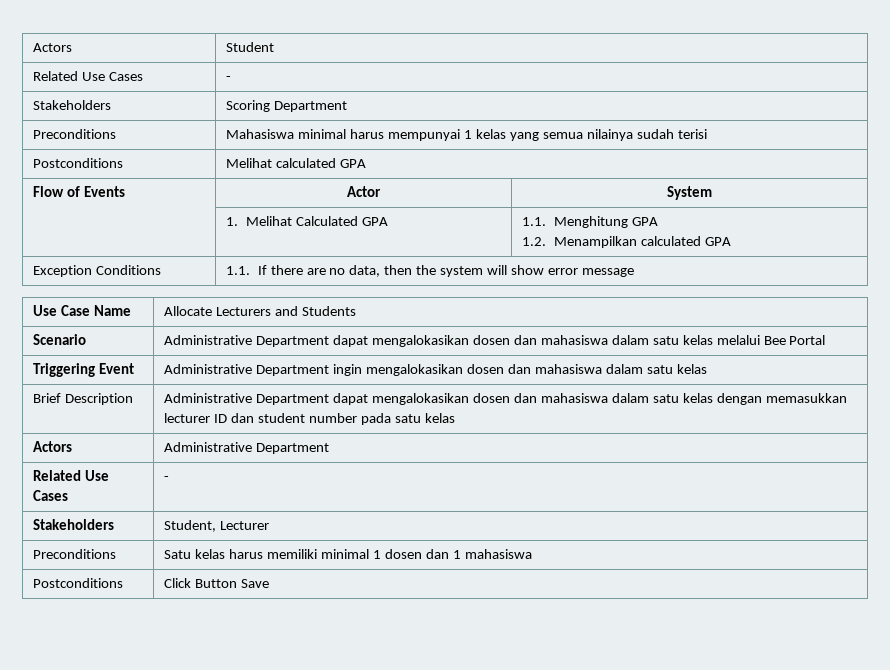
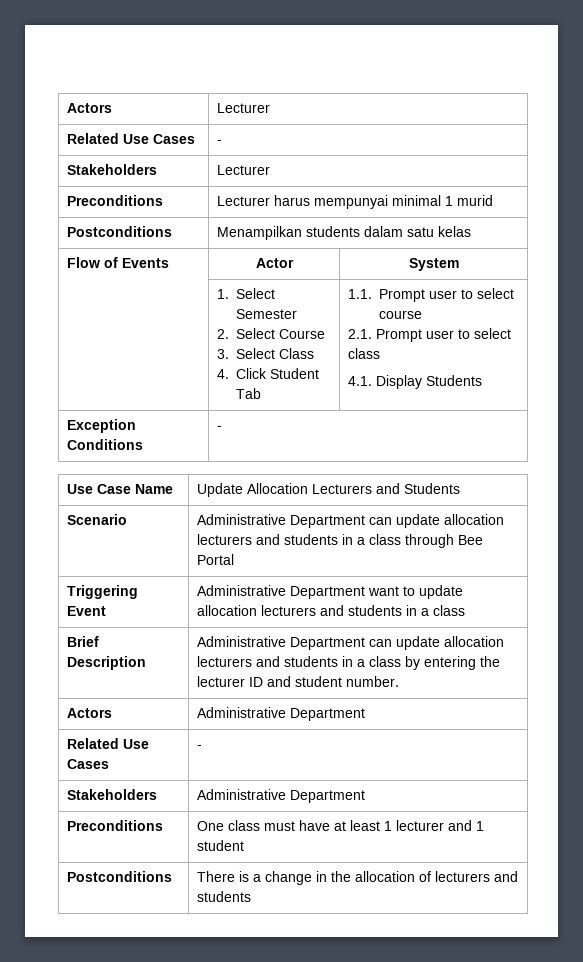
[33,43,73,52] [226,42,275,52] [33,71,144,81] [226,76,232,81] [33,100,112,110] [226,100,348,112] [33,129,117,139] [226,129,707,141] [33,158,124,168] [226,158,367,168] Actors | Student // Related Use Cases | - // Stakeholders | Scoring Department // Preconditions | Mahasiswa minimal harus mempunyai 1 kelas yang semua nilainya sudah terisi // Postconditions | Melihat calculated GPA -> [66,103,112,113] [216,103,270,113] [66,133,195,144] [216,140,222,144] [66,164,157,175] [216,165,270,175] [66,195,163,206] [216,195,493,209] [66,226,172,237] [216,226,471,240] Actors | Lecturer // Related Use Cases | - // Stakeholders | Lecturer // Preconditions | Lecturer harus mempunyai minimal 1 murid // Postconditions | Menampilkan students dalam satu kelas
[245,216,388,226] [522,216,658,228] [522,236,731,248] [33,265,162,277] [226,265,634,277] Melihat Calculated GPA | 1.1. Menghitung GPA // 1.2. Menampilkan calculated GPA // Exception Conditions | 1.1. If there are no data, then the system will show error message -> [235,288,275,299] [235,309,297,319] [216,328,325,339] [216,348,314,359] [216,368,319,379] [235,388,261,399] [347,288,514,302] [378,310,422,319] [347,328,511,342] [347,348,380,359] [347,375,482,389] [66,419,136,433] [66,439,143,450] [216,426,222,430] Select Semester // 2. Select Course // 3. Select Class // 4. Click Student Tab | 1.1. Prompt user to select course // 2.1. Prompt user to select class // 4.1. Display Students // Exception Conditions | -
[164,306,213,316] Allocate -> [196,483,308,497] Update Allocation
[333,335,760,347] dapat mengalokasikan dosen dan mahasiswa dalam satu kelas melalui -> [368,514,504,528] [196,534,454,548] can update allocation lecturers and students in a class through
[333,364,707,376] [33,393,134,405] [164,393,847,405] [164,413,455,425] ingin mengalokasikan dosen dan mahasiswa dalam satu kelas // Brief Description | Administrative Department dapat mengalokasikan dosen dan mahasiswa dalam satu kelas dengan memasukkan lecturer ID dan student number pada satu kelas -> [367,585,463,599] [196,605,465,616] [66,636,99,647] [66,656,146,670] [196,636,504,650] [196,656,500,670] [196,676,399,687] want to update allocation lecturers and students in a class // Brief Description | Administrative Department can update allocation lecturers and students in a class by entering the lecturer ID and student number.
[164,520,270,532] [33,549,117,559] [164,549,532,559] [33,578,124,588] [164,578,270,588] Student, Lecturer // Preconditions | Satu kelas harus memiliki minimal 1 dosen dan 1 mahasiswa // Postconditions | Click Button Save -> [196,789,365,803] [66,820,163,831] [196,820,484,831] [196,840,244,851] [66,871,172,882] [196,871,518,885] [196,891,251,902] Administrative Department // Preconditions | One class must have at least 1 lecturer and 1 student // Postconditions | There is a change in the allocation of lecturers and students

